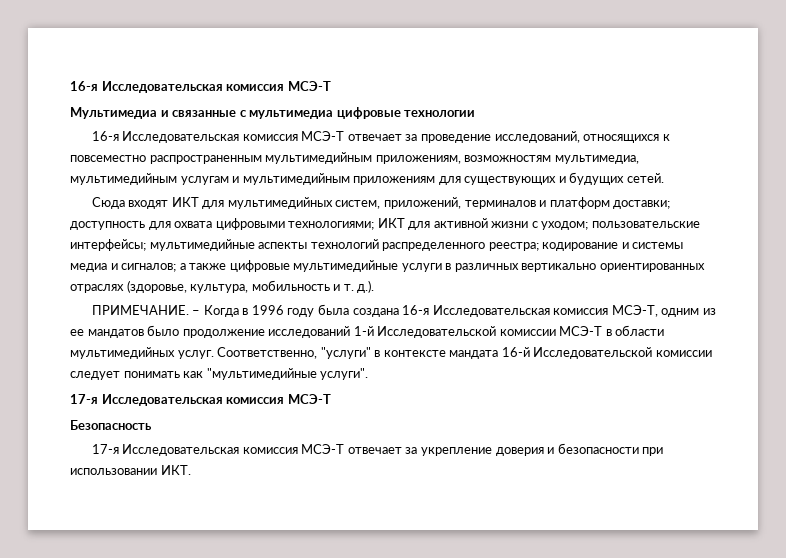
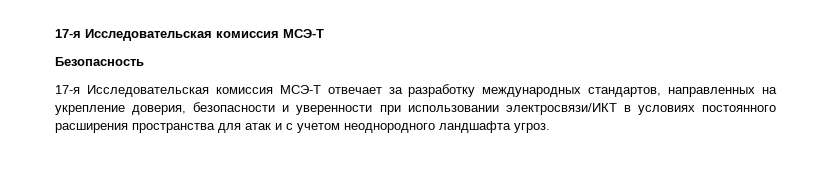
[70,81,331,93] [70,107,476,119] [91,131,670,143] [70,152,639,164] [70,172,664,185] [91,197,671,209] [70,218,700,230] [70,239,684,251] [70,260,705,272] [70,280,375,293] [91,304,716,317] [70,325,665,338] [70,347,712,359] [70,368,369,380] 16-я Исследовательская комиссия МСЭ-Т // Мультимедиа и связанные с мультимедиа цифровые технологии // 16-я Исследовательская комиссия МСЭ-T отвечает за проведение исследований, относящихся к повсеместно распространенным мультимедийным приложениям, возможностям мультимедиа, мультимедийным услугам и мультимедийным приложениям для существующих и будущих сетей. // Сюда входят ИКТ для мультимедийных систем, приложений, терминалов и платформ доставки; доступность для охвата цифровыми технологиями; ИКТ для активной жизни с уходом; пользовательские интерфейсы; мультимедийные аспекты технологий распределенного реестра; кодирование и системы медиа и сигналов; а также цифровые мультимедийные услуги в различных вертикально ориентированных отраслях (здоровье, культура, мобильность и т. д.). // ПРИМЕЧАНИЕ. – Когда в 1996 году была создана 16-я Исследовательская комиссия МСЭ-Т, одним из ее мандатов было продолжение исследований 1-й Исследовательской комиссии МСЭ-Т в области мультимедийных услуг. Соответственно, "услуги" в контексте мандата 16-й Исследовательской комиссии следует понимать как "мультимедийные услуги". // -> (55, 33) none
[420,443,664,456] [70,465,191,475] укрепление доверия и безопасности при использовании ИКТ. -> [408,84,777,97] [55,102,777,115] [55,121,550,133] разработку международных стандартов, направленных на укрепление доверия, безопасности и уверенности при использовании электросвязи/ИКТ в условиях постоянного расширения пространства для атак и с учетом неоднородного ландшафта угроз.

